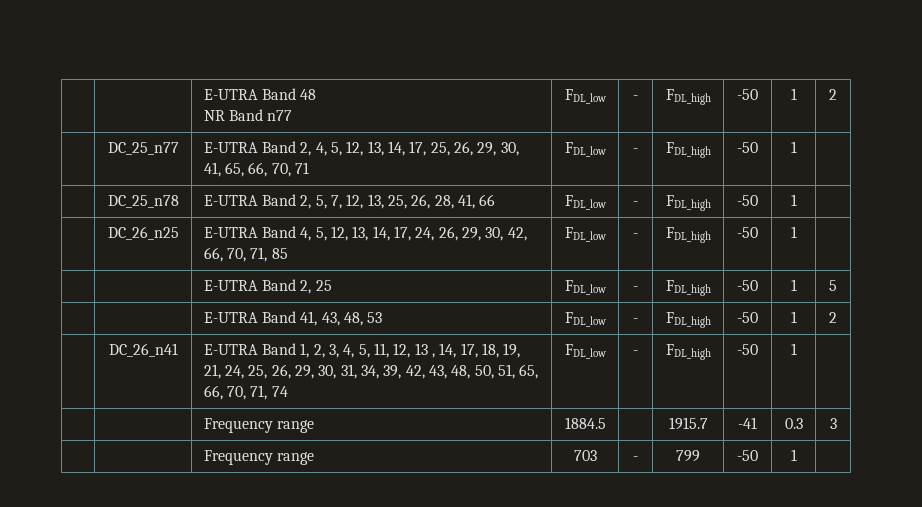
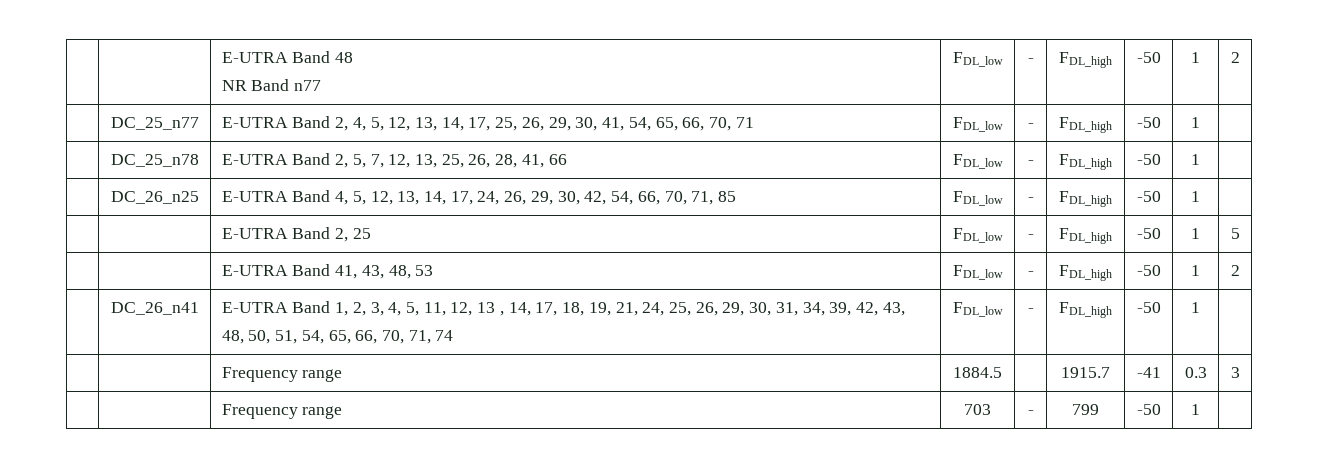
(221, 169) none -> [628,117,651,131] 54,
(527, 234) none -> [611,191,634,205] 54,
(515, 371) none -> [301,330,324,344] 54,

